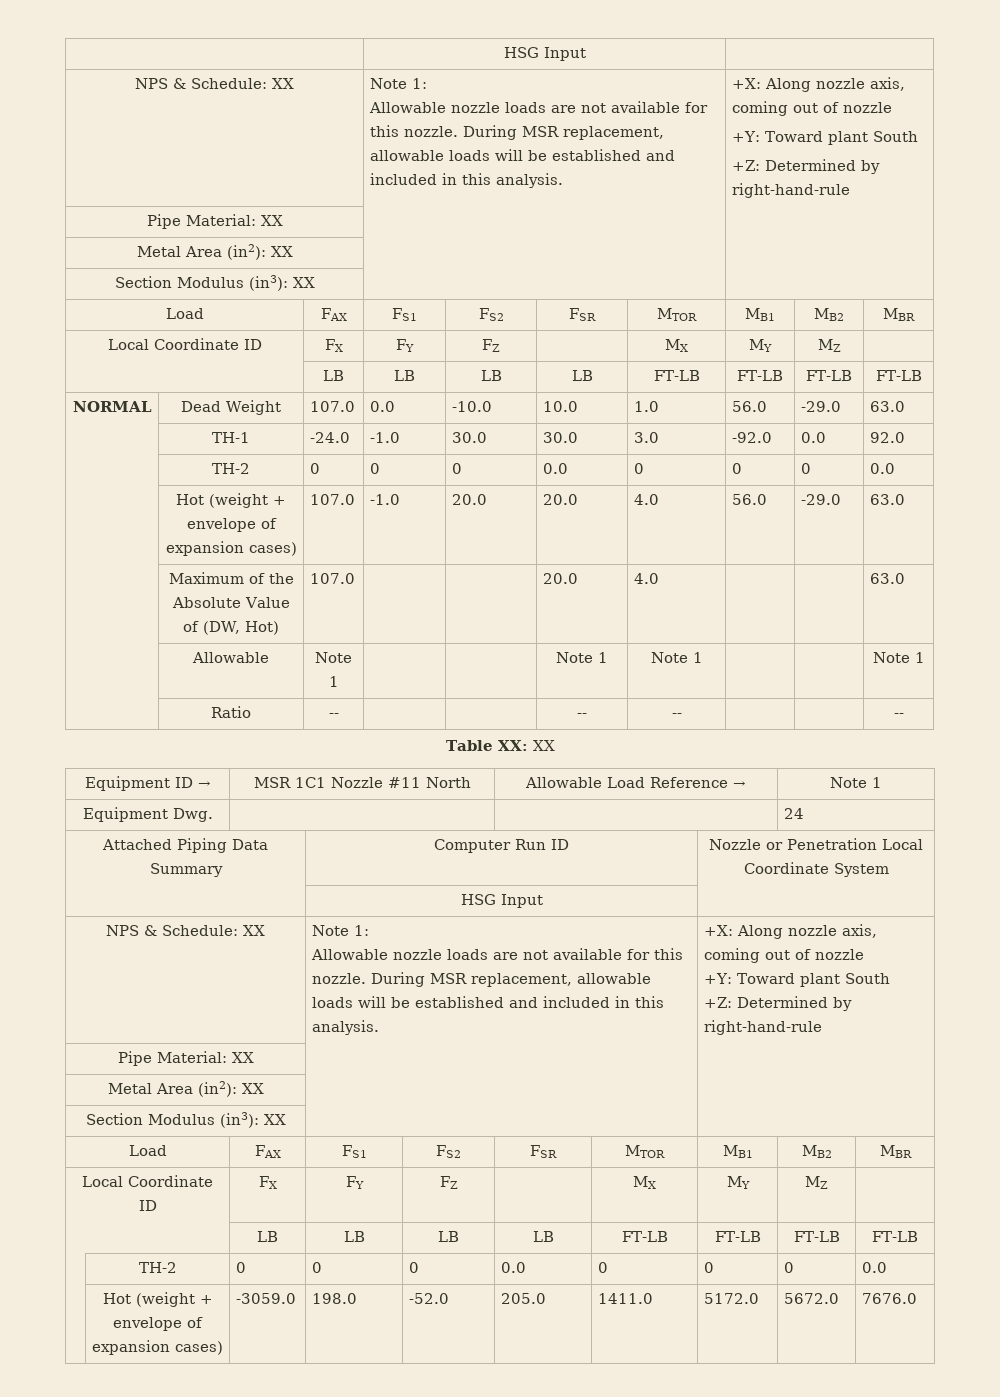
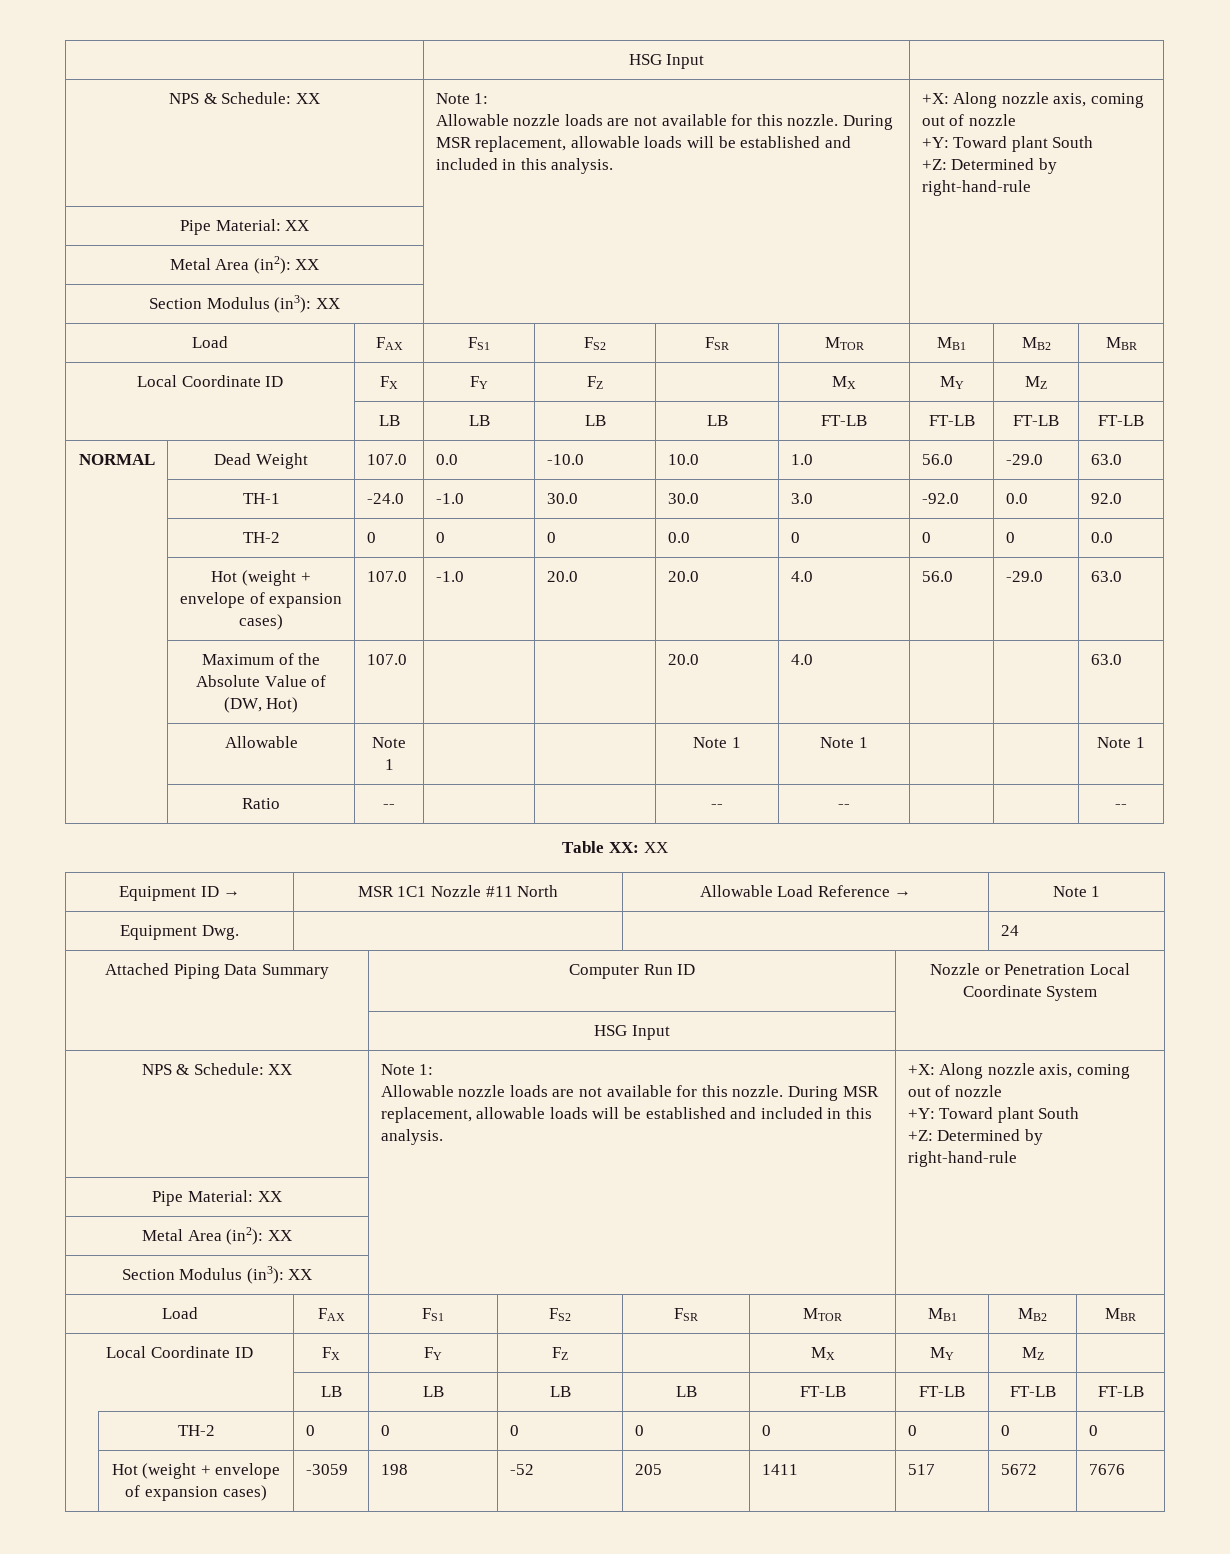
[500,1262,526,1273] [597,1262,608,1273] [703,1262,714,1273] [783,1262,794,1273] [861,1262,887,1273] [102,1292,213,1307] [113,1317,203,1331] [92,1340,223,1355] [235,1293,296,1304] [311,1293,357,1304] [408,1293,449,1304] [500,1293,546,1304] [597,1293,653,1304] [703,1293,759,1304] [783,1293,839,1304] [861,1293,917,1304] 0.0 | 0 | 0 | 0 | 0.0 // | Hot (weight + envelope of expansion cases) | -3059.0 | 198.0 | -52.0 | 205.0 | 1411.0 | 5172.0 | 5672.0 | 7676.0 -> [634,1425,644,1436] [761,1425,771,1436] [907,1425,917,1436] [1000,1425,1010,1436] [1088,1425,1098,1436] [111,1463,281,1479] [125,1485,267,1501] [305,1464,348,1475] [380,1464,408,1475] [509,1464,534,1475] [634,1464,662,1475] [761,1464,798,1475] [907,1464,935,1475] [1000,1464,1037,1475] [1088,1464,1125,1475] 0 | 0 | 0 | 0 | 0 // | Hot (weight + envelope of expansion cases) | -3059 | 198 | -52 | 205 | 1411 | 517 | 5672 | 7676

